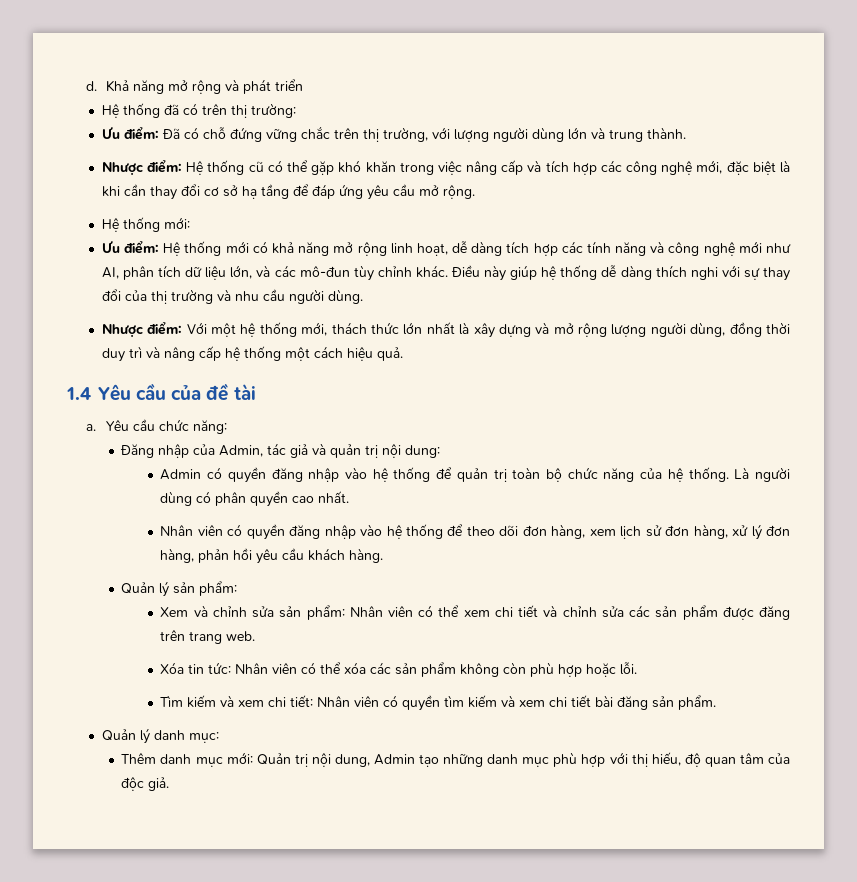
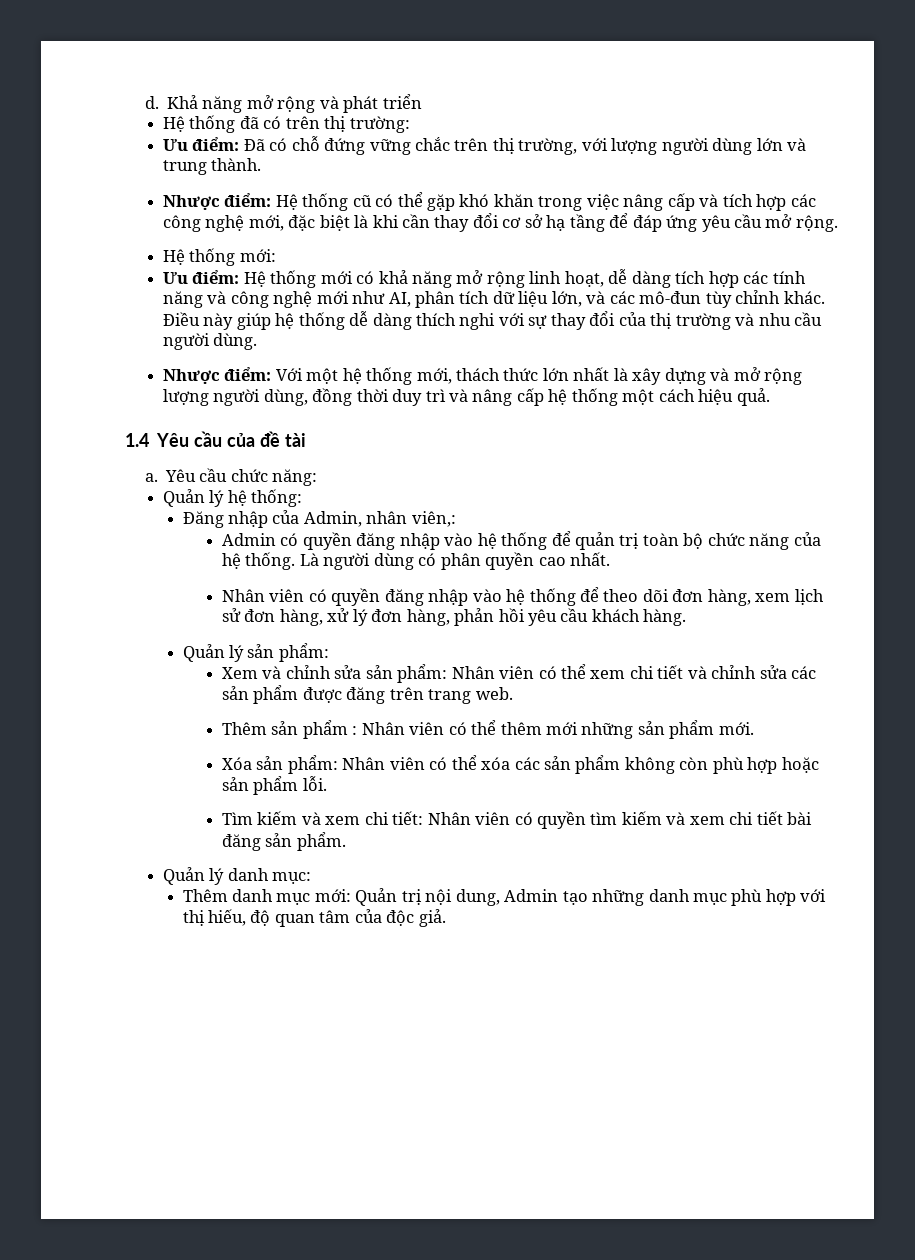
(227, 427) none -> [162,489,303,507] // Quản lý hệ thống:
[267,443,441,458] tác giả và quản trị nội dung: -> [366,511,456,527] nhân viên,:
(256, 636) none -> [221,720,754,739] // Thêm sản phẩm : Nhân viên có thể thêm mới những sản phẩm mới.
[188,662,232,674] tin tức: -> [256,755,338,774] sản phẩm:
(617, 670) none -> [221,776,299,795] sản phẩm

